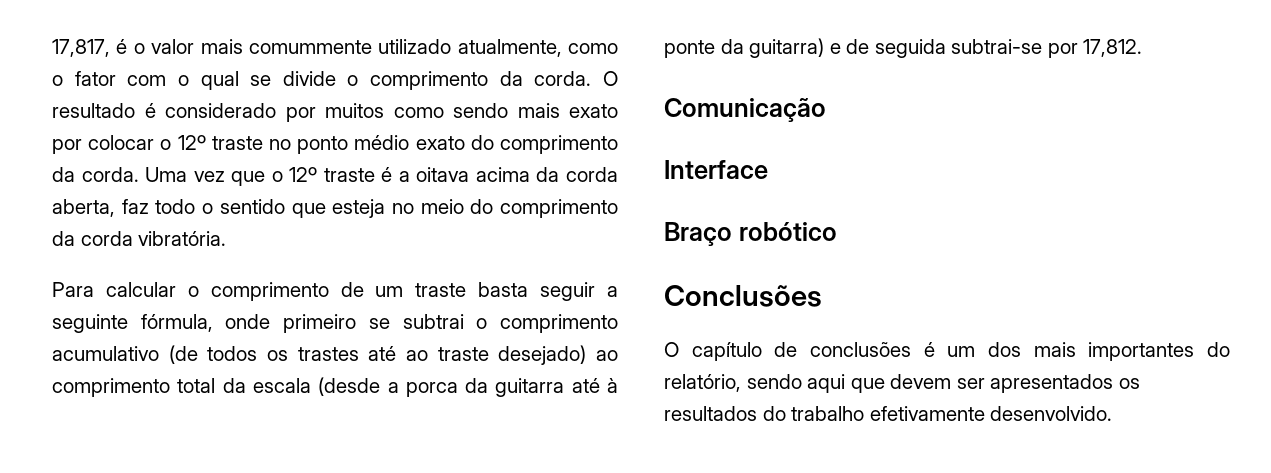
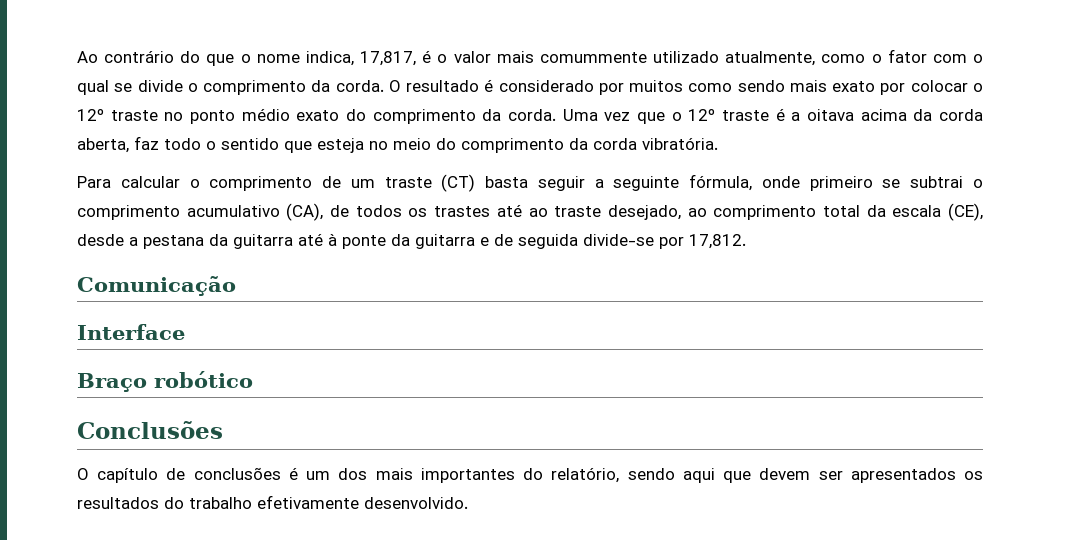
(52, 48) none -> [77,50,354,66] Ao contrário do que o nome indica,
(467, 290) none -> [441,174,476,192] (CT)
[168,345,198,364] (de -> [286,203,350,221] (CA), de
[498,345,587,365] desejado) -> [607,205,681,220] desejado,
[318,377,458,397] (desde a porca -> [948,203,983,221] [77,234,204,249] (CE), desde a pestana
[749,38,825,58] guitarra) -> [415,234,475,249] guitarra
[951,39,1043,54] subtrai-se -> [583,234,654,246] divide-se

